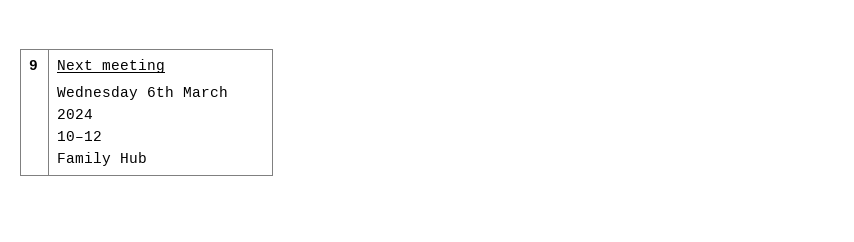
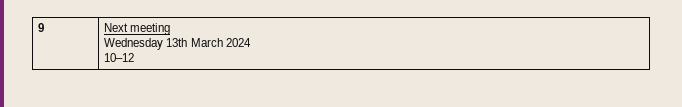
[147,86,175,97] 6th -> [166,38,188,47] 13th
[57,152,148,166] // Family Hub -> (135, 57) none

